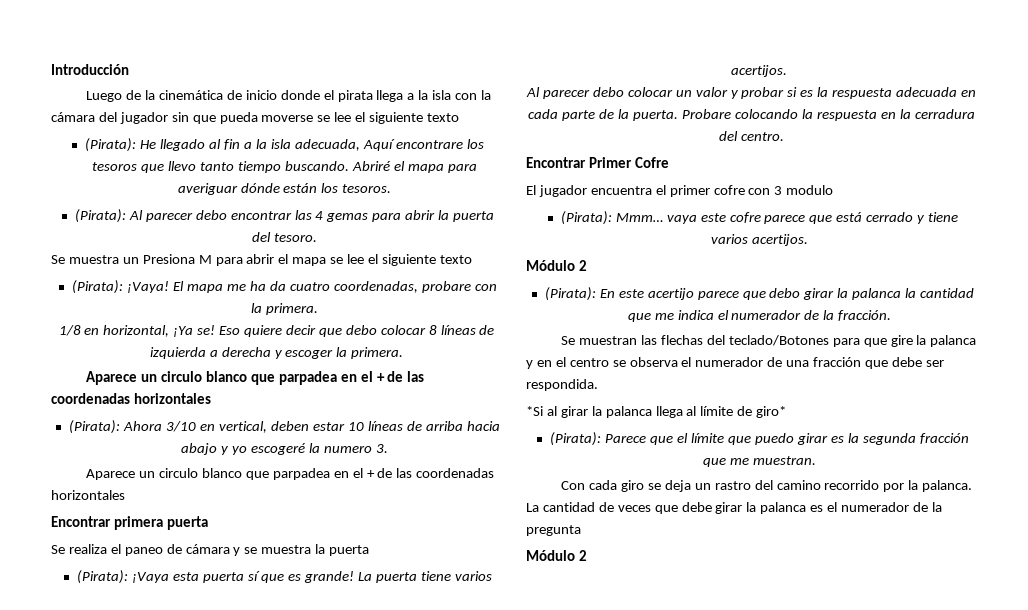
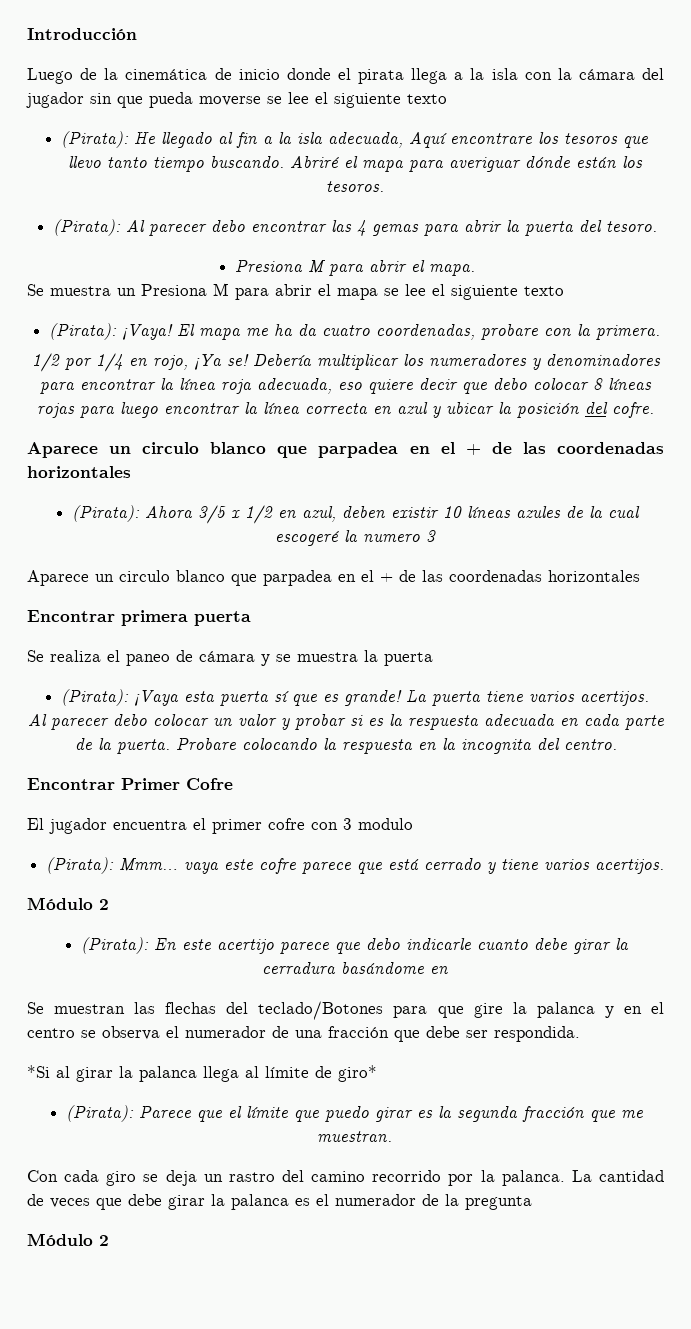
(317, 237) none -> [234,260,475,276] // Presiona M para abrir el mapa.
[58,325,241,337] 1/8 en horizontal, ¡Ya se! Eso -> [31,353,661,372] [40,378,362,394] 1/2 por 1/4 en rojo, ¡Ya se! Debería multiplicar los numeradores y denominadores para encontrar la línea roja adecuada, eso
[479,325,495,335] [149,347,404,359] de izquierda a derecha y escoger la primera. -> [37,402,654,418] rojas para luego encontrar la línea correcta en azul y ubicar la posición del cofre.
[166,421,500,433] [181,443,248,455] 3/10 en vertical, deben estar 10 líneas de arriba hacia abajo y yo -> [197,505,640,524] 3/5 x 1/2 en azul, deben existir 10 líneas azules de la cual
[375,444,388,453] 3. -> [425,530,436,542] 3
[914,109,975,119] cerradura -> [460,739,532,754] incognita
[803,288,975,300] [627,310,892,322] girar la palanca la cantidad que me indica el numerador de la fracción. -> [406,938,630,954] [261,962,448,974] indicarle cuanto debe girar la cerradura basándome en

